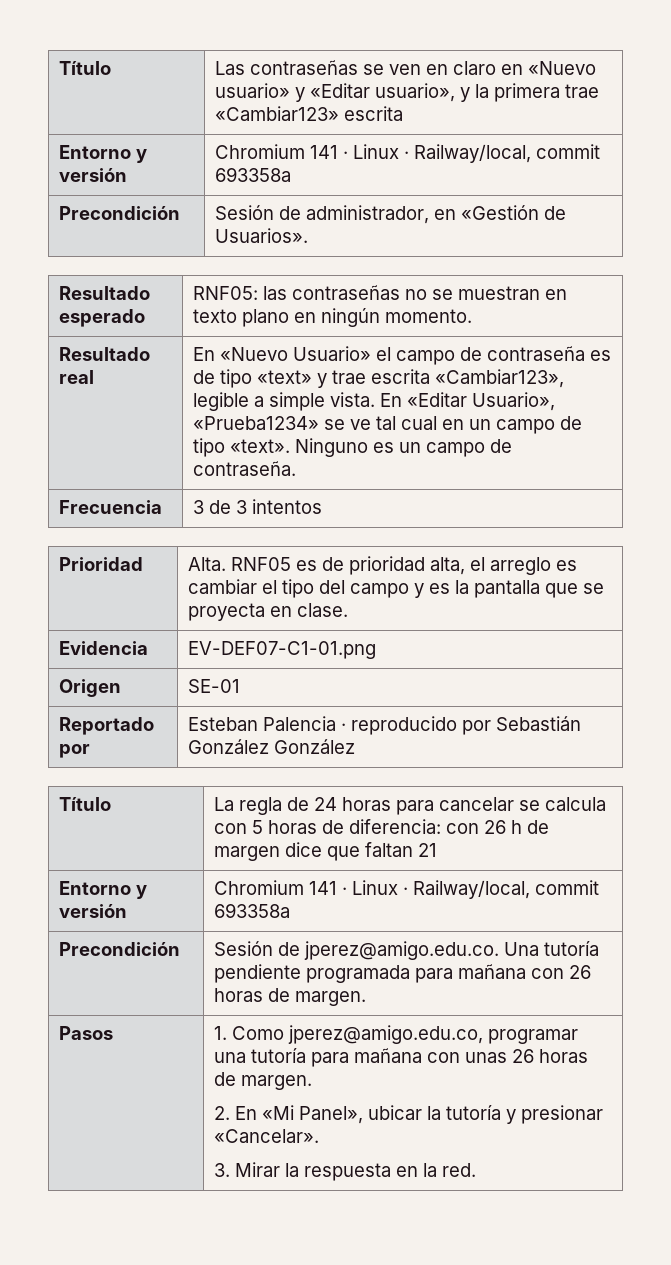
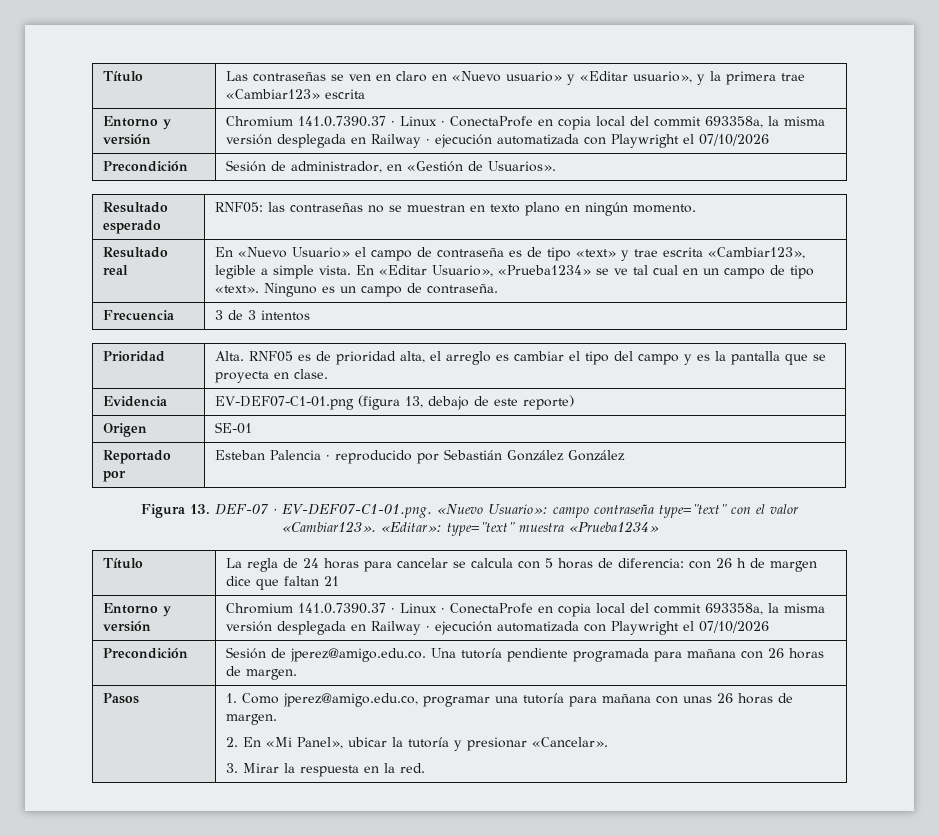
[310,144,601,163] [215,167,292,182] 141 · Linux · Railway/local, commit 693358a -> [297,116,825,130] [225,134,769,148] 141.0.7390.37 · Linux · ConectaProfe en copia local del commit 693358a, la misma versión desplegada en Railway · ejecución automatizada con Playwright el 07/10/2026
(377, 650) none -> [357,395,574,410] (figura 13, debajo de este reporte)
(356, 746) none -> [141,504,799,518] [281,521,659,536] // Figura 13. DEF-07 · EV-DEF07-C1-01.png. «Nuevo Usuario»: campo contraseña type="text" con el valor «Cambiar123». «Editar»: type="text" muestra «Prueba1234»
[309,880,600,899] [214,903,291,918] 141 · Linux · Railway/local, commit 693358a -> [297,603,825,617] [225,621,769,635] 141.0.7390.37 · Linux · ConectaProfe en copia local del commit 693358a, la misma versión desplegada en Railway · ejecución automatizada con Playwright el 07/10/2026

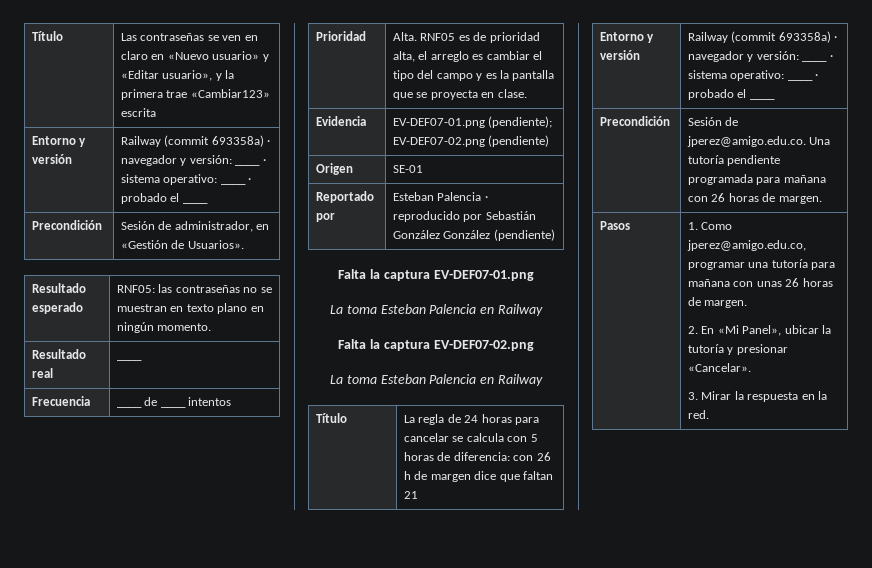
[225,116,825,130] [225,134,769,148] Chromium 141.0.7390.37 · Linux · ConectaProfe en copia local del commit 693358a, la misma versión desplegada en Railway · ejecución automatizada con Playwright el 07/10/2026 -> [121,135,271,147] [121,155,232,166] [235,164,261,166] [262,159,266,164] [121,174,246,185] [248,178,252,183] [121,193,180,204] [182,202,208,204] Railway (commit 693358a) · navegador y versión: ____ · sistema operativo: ____ · probado el ____
[214,247,805,261] [214,265,814,279] [214,283,498,297] [102,310,174,321] [214,310,256,320] En «Nuevo Usuario» el campo de contraseña es de tipo «text» y trae escrita «Cambiar123», legible a simple vista. En «Editar Usuario», «Prueba1234» se ve tal cual en un campo de tipo «text». Ninguno es un campo de contraseña. // Frecuencia | 3 de 3 -> [117,359,143,361] [32,396,91,406] [117,406,143,408] [144,397,158,406] [160,406,186,408] ____ // Frecuencia | ____ de ____
[214,395,574,410] EV-DEF07-C1-01.png (figura 13, debajo de este reporte) -> [393,116,553,128] [393,135,550,147] EV-DEF07-01.png (pendiente); EV-DEF07-02.png (pendiente)
[141,504,799,518] [281,521,659,536] // Figura 13. DEF-07 · EV-DEF07-C1-01.png. «Nuevo Usuario»: campo contraseña type="text" con el valor «Cambiar123». «Editar»: type="text" muestra «Prueba1234» -> [493,229,555,241] [338,269,534,281] [330,304,543,316] [338,339,534,351] [330,374,543,386] (pendiente) // Falta la captura EV-DEF07-01.png // La toma Esteban Palencia en Railway // Falta la captura EV-DEF07-02.png // La toma Esteban Palencia en Railway
[225,603,825,617] [225,621,769,635] Chromium 141.0.7390.37 · Linux · ConectaProfe en copia local del commit 693358a, la misma versión desplegada en Railway · ejecución automatizada con Playwright el 07/10/2026 -> [688,31,838,43] [688,51,799,62] [802,60,828,62] [829,55,833,60] [688,70,813,81] [815,74,819,79] [688,89,747,100] [749,98,775,100] Railway (commit 693358a) · navegador y versión: ____ · sistema operativo: ____ · probado el ____

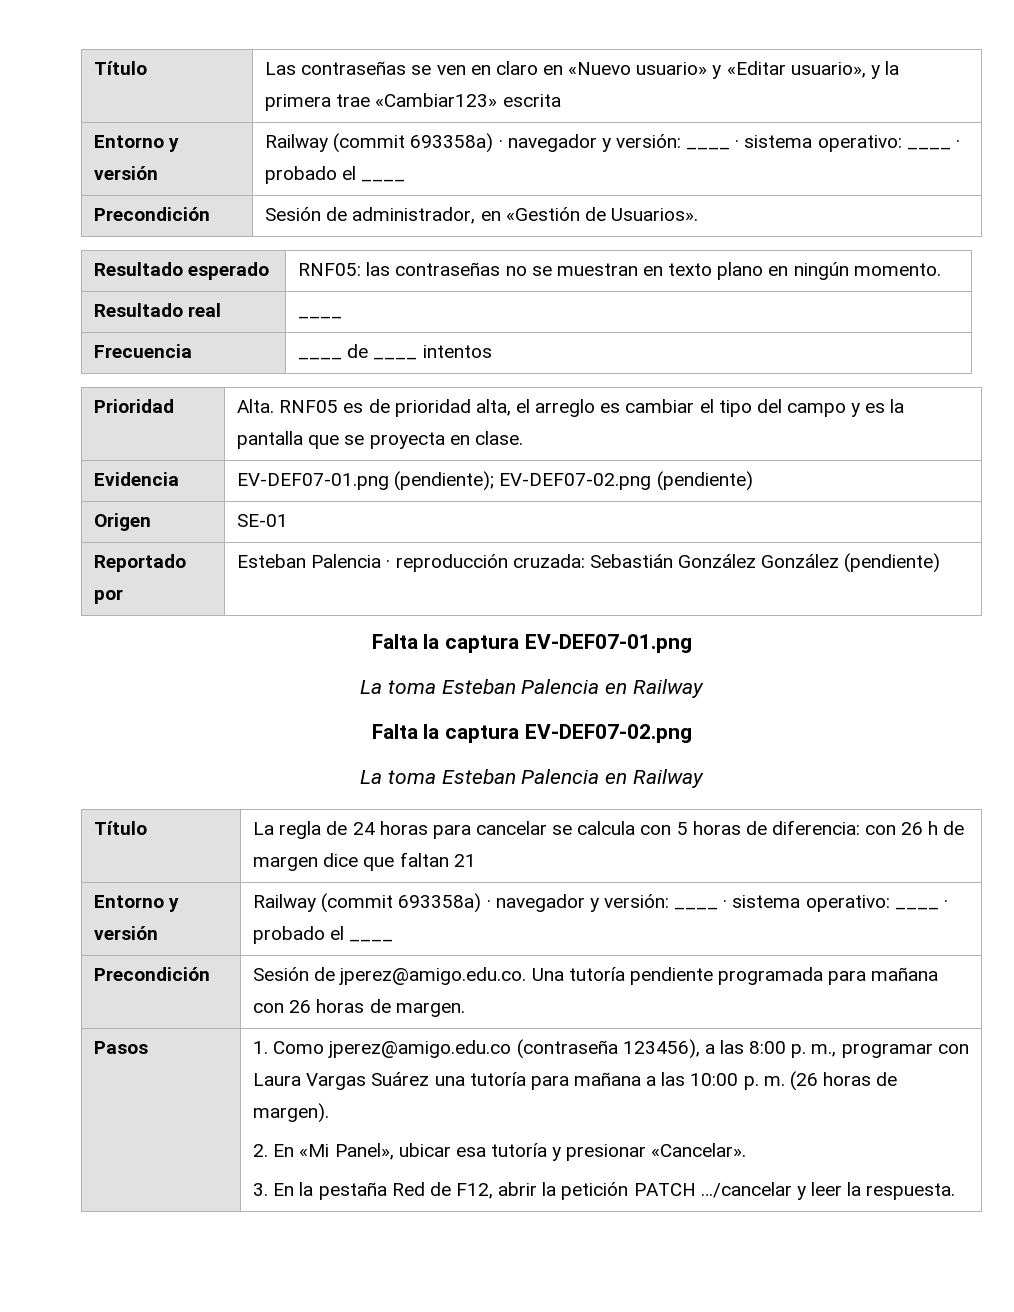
[393,211,483,222] reproducido por -> [395,554,585,572] reproducción cruzada:
[687,240,807,251] [688,259,836,270] [688,278,833,287] [688,297,748,308] jperez@amigo.edu.co, programar una tutoría para mañana con unas 26 horas de margen. -> [328,1039,969,1059] [253,1071,898,1091] [253,1103,330,1123] jperez@amigo.edu.co (contraseña 123456), a las 8:00 p. m., programar con Laura Vargas Suárez una tutoría para mañana a las 10:00 p. m. (26 horas de margen).
[821,325,831,334] la -> [455,1147,486,1157] esa
[701,391,827,402] [688,410,710,419] Mirar la respuesta en la red. -> [273,1182,956,1200] En la pestaña Red de F12, abrir la petición PATCH …/cancelar y leer la respuesta.

